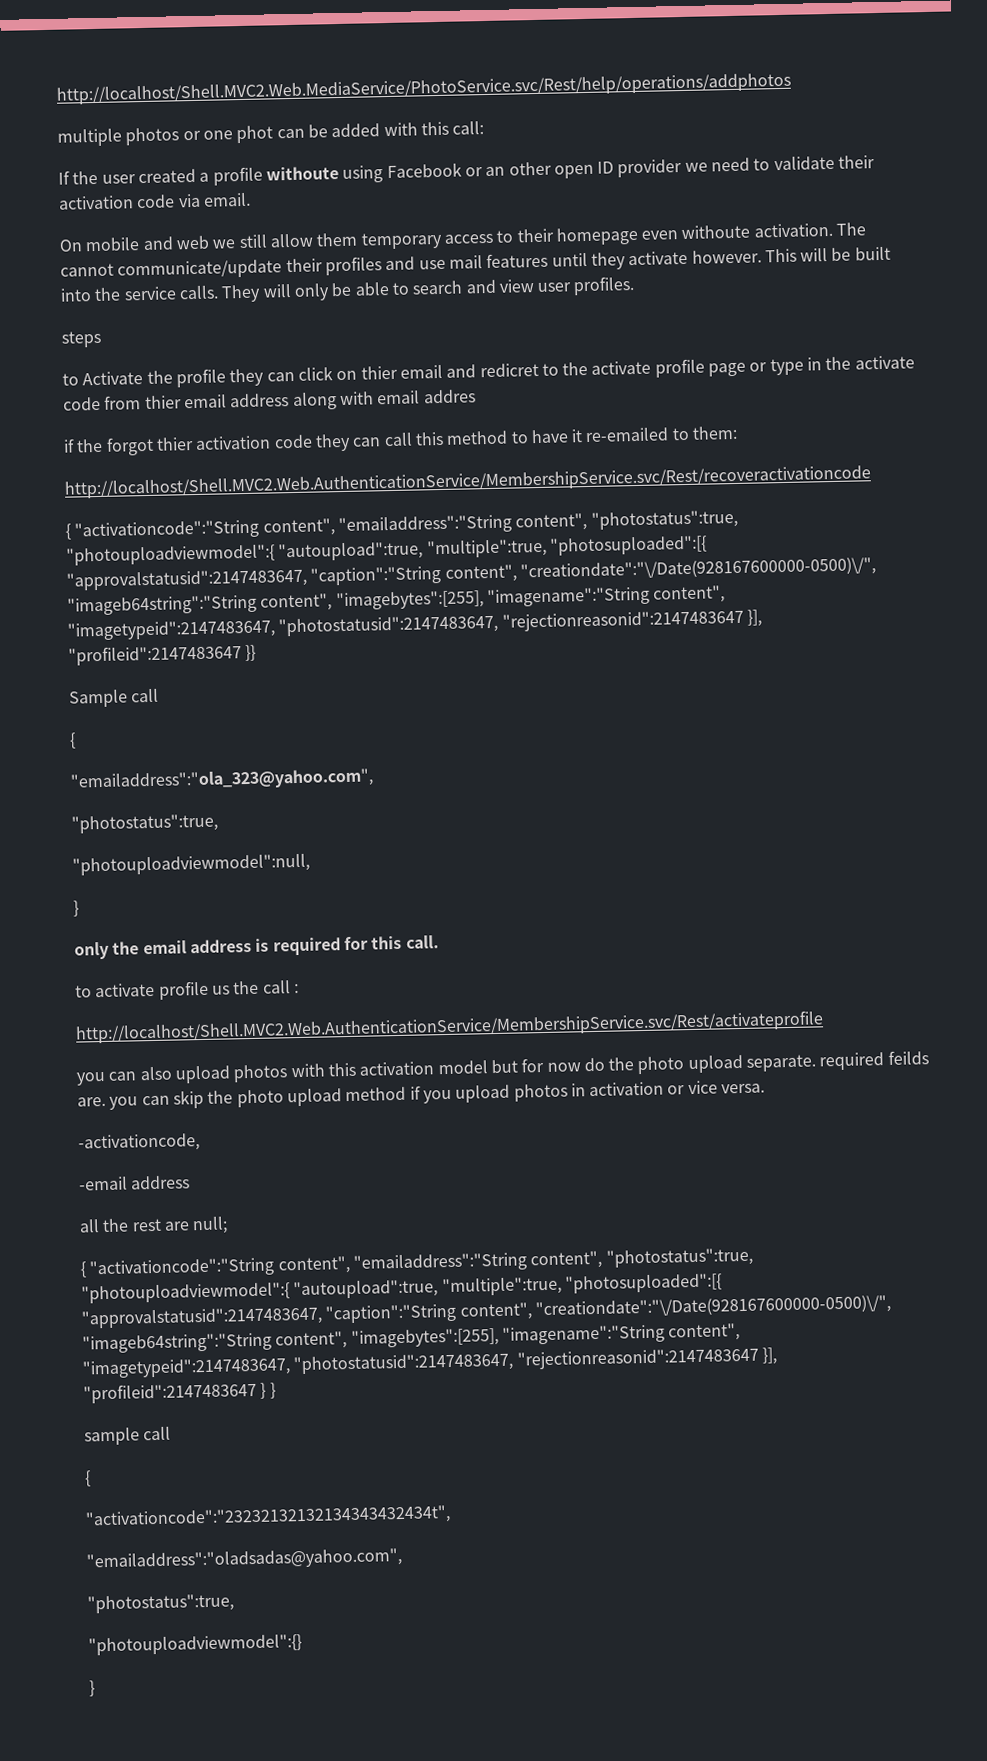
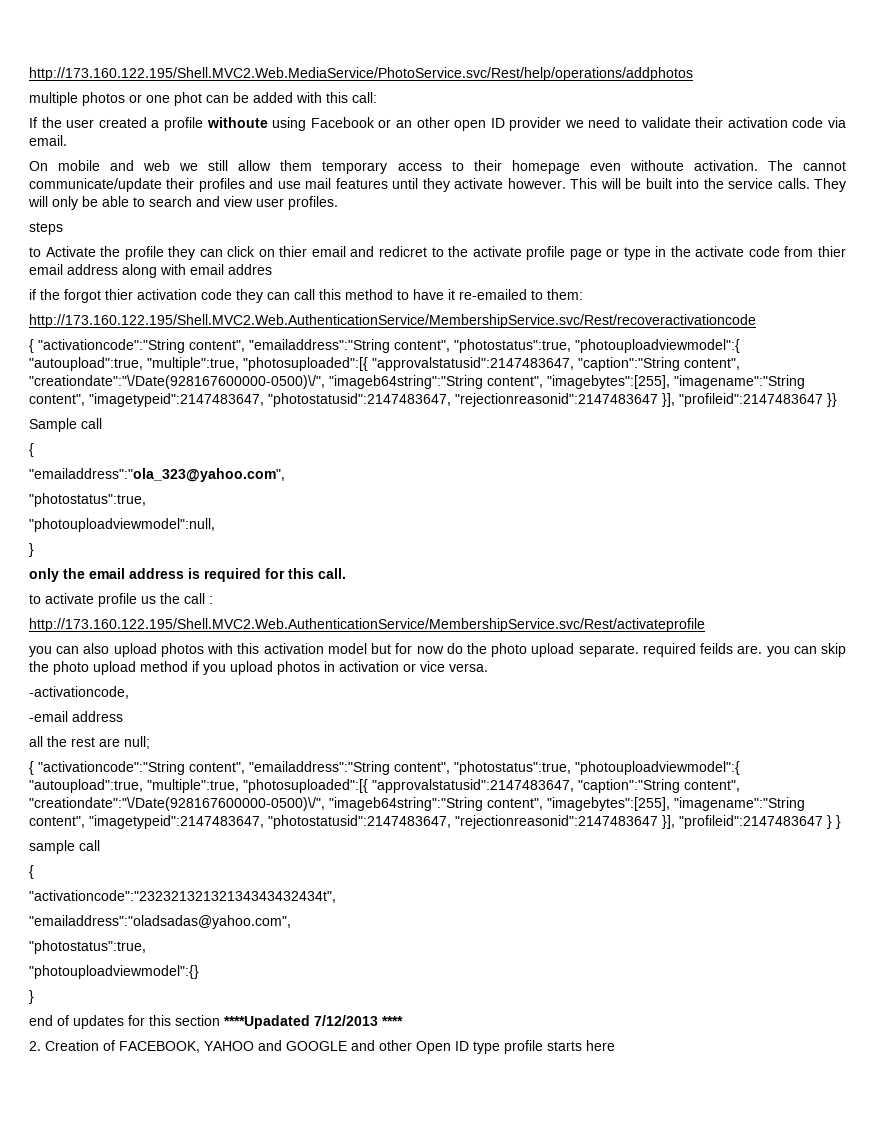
[56,72,791,105] http://localhost/Shell.MVC2.Web.MediaService/PhotoService.svc/Rest/help/operations/addphotos -> [29,67,693,81] http://173.160.122.195/Shell.MVC2.Web.MediaService/PhotoService.svc/Rest/help/operations/addphotos
[64,465,871,499] http://localhost/Shell.MVC2.Web.AuthenticationService/MembershipService.svc/Rest/recoveractivationcode -> [29,314,756,328] http://173.160.122.195/Shell.MVC2.Web.AuthenticationService/MembershipService.svc/Rest/recoveractivationcode
[75,1010,824,1044] http://localhost/Shell.MVC2.Web.AuthenticationService/MembershipService.svc/Rest/activateprofile -> [29,618,705,632] http://173.160.122.195/Shell.MVC2.Web.AuthenticationService/MembershipService.svc/Rest/activateprofile
(95, 1688) none -> [29,1015,403,1029] [29,1040,615,1054] // end of updates for this section ****Upadated 7/12/2013 **** // 2. Creation of FACEBOOK, YAHOO and GOOGLE and other Open ID type profile starts here

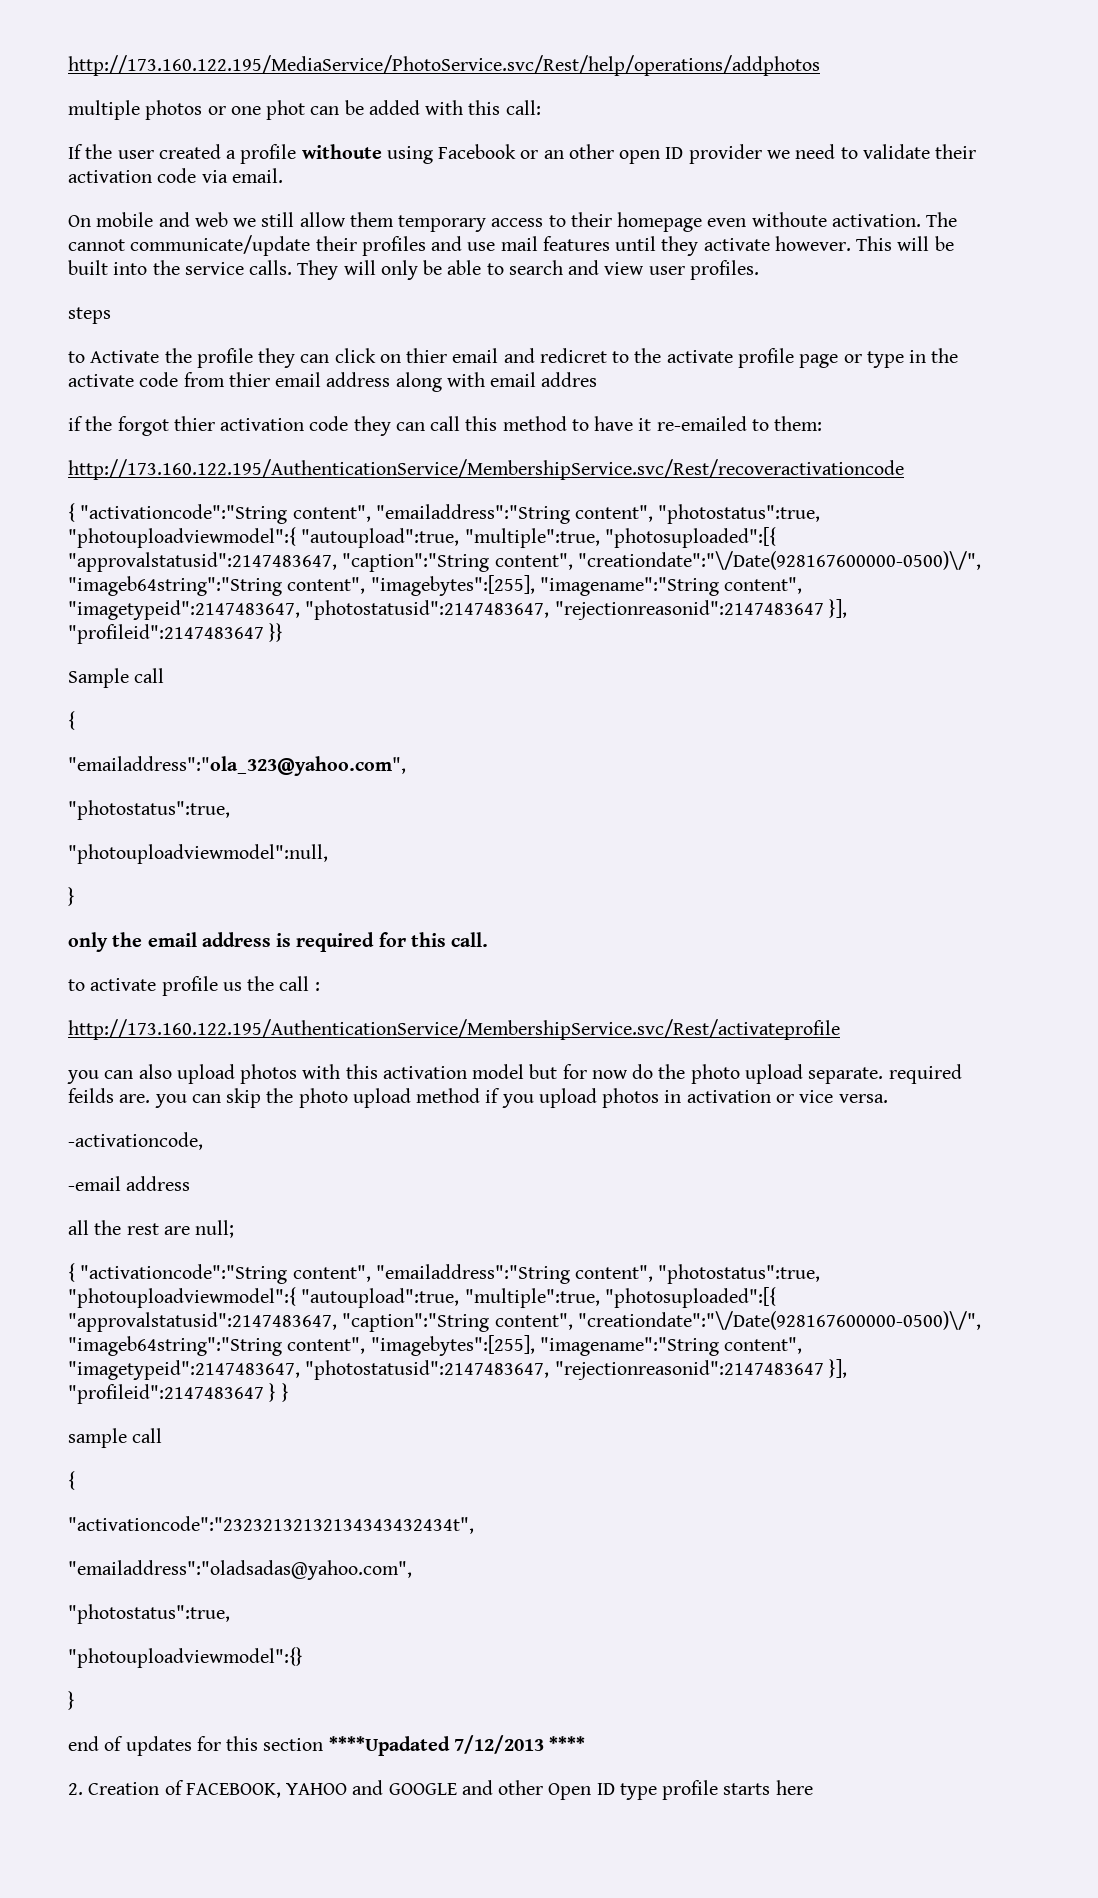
[29,67,693,81] http://173.160.122.195/Shell.MVC2.Web.MediaService/PhotoService.svc/Rest/help/operations/addphotos -> [68,55,820,76] http://173.160.122.195/MediaService/PhotoService.svc/Rest/help/operations/addphotos
[29,314,756,328] http://173.160.122.195/Shell.MVC2.Web.AuthenticationService/MembershipService.svc/Rest/recoveractivationcode -> [68,459,904,480] http://173.160.122.195/AuthenticationService/MembershipService.svc/Rest/recoveractivationcode
[29,618,705,632] http://173.160.122.195/Shell.MVC2.Web.AuthenticationService/MembershipService.svc/Rest/activateprofile -> [68,1019,840,1040] http://173.160.122.195/AuthenticationService/MembershipService.svc/Rest/activateprofile

